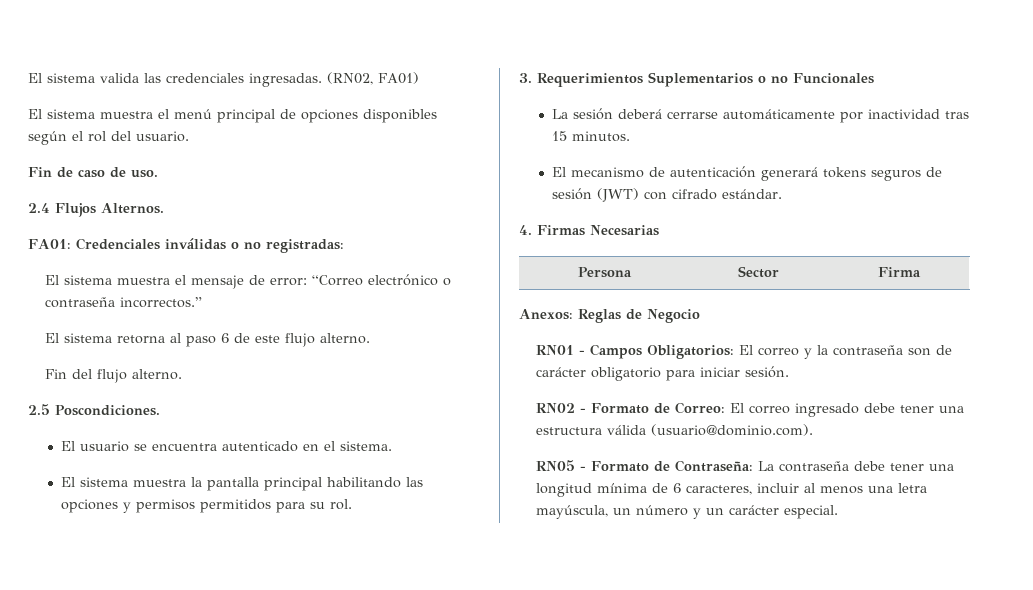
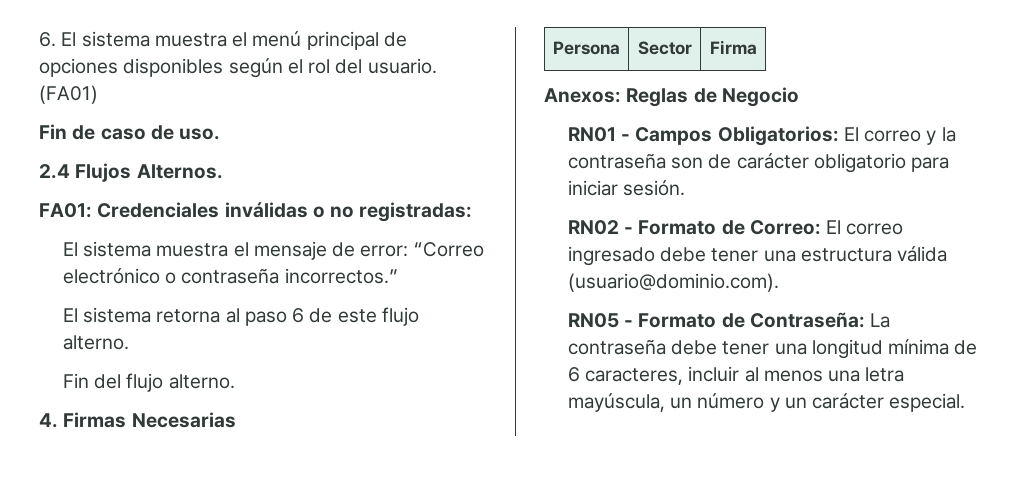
[28,72,419,87] El sistema valida las credenciales ingresadas. (RN02, FA01) // -> [39,32,56,47] 6.
(189, 136) none -> [39,85,98,104] (FA01)
[28,404,160,416] [61,441,393,452] [61,477,424,491] [61,499,353,513] [519,72,874,87] [552,108,970,123] [552,131,631,142] [552,166,943,181] [552,188,783,202] // 2.5 Poscondiciones. // El usuario se encuentra autenticado en el sistema. // El sistema muestra la pantalla principal habilitando las opciones y permisos permitidos para su rol. // 3. Requerimientos Suplementarios o no Funcionales // La sesión deberá cerrarse automáticamente por inactividad tras 15 minutos. // El mecanismo de autenticación generará tokens seguros de sesión (JWT) con cifrado estándar. -> (235, 381) none

